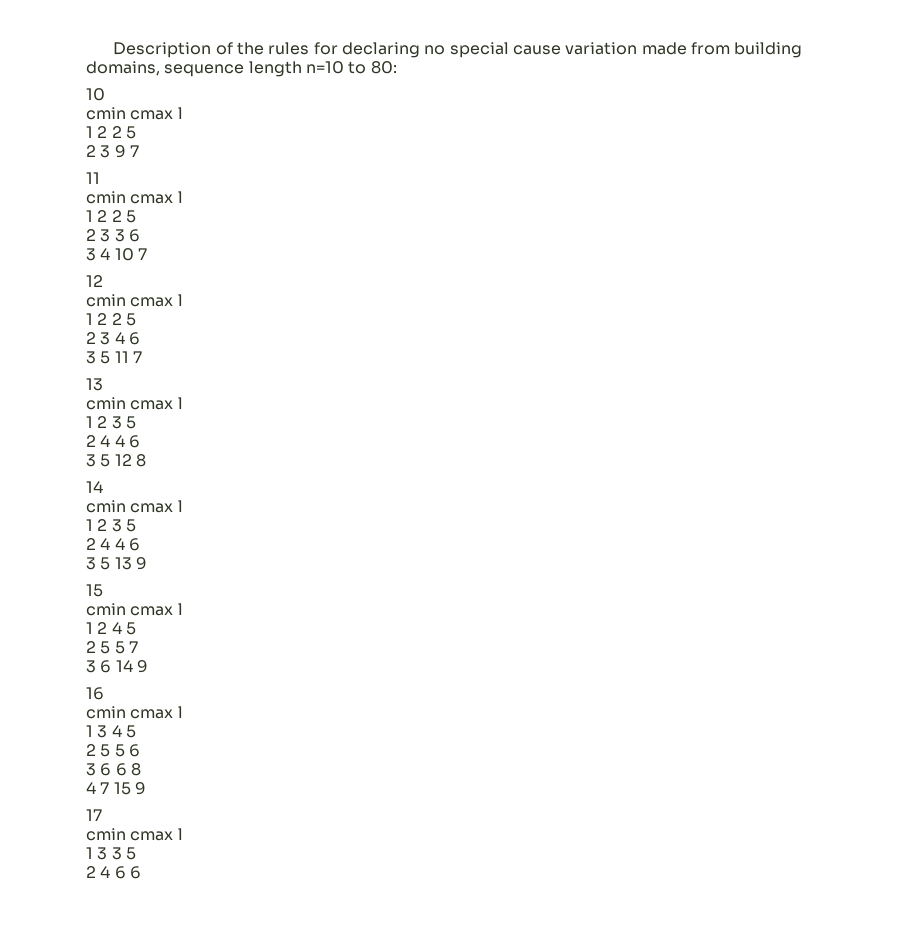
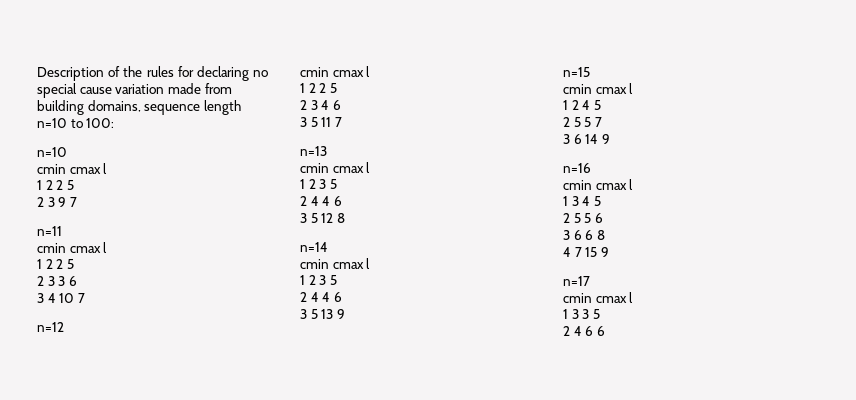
[370,61,397,74] [86,88,105,101] 80: // 10 -> [86,118,115,128] [37,147,67,157] 100: // n=10
[86,172,100,184] 11 -> [37,226,62,236] n=11
[86,275,103,287] 12 -> [37,322,64,332] n=12
[86,378,103,391] 13 -> [300,146,327,156] n=13
[86,481,103,493] 14 -> [300,242,328,252] n=14
[86,584,103,597] 15 -> [563,67,590,77] n=15
[86,687,104,700] 16 -> [563,163,591,173] n=16
[86,809,102,821] 17 -> [563,276,590,286] n=17

